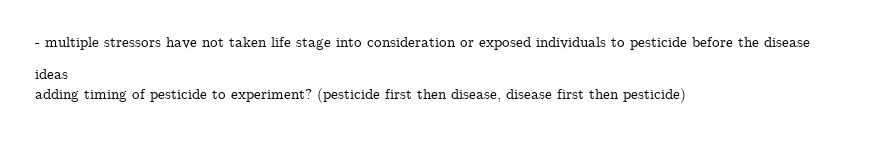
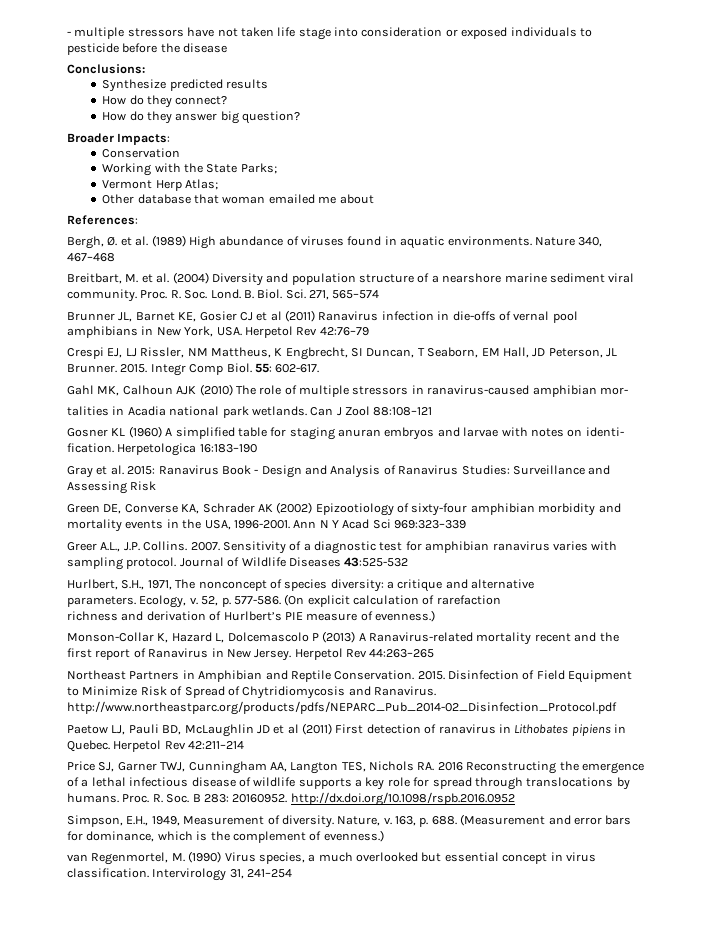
[35,69,68,79] [35,88,686,103] ideas // adding timing of pesticide to experiment? (pesticide first then disease, disease first then pesticide) -> [67,64,145,74] [102,79,269,92] [102,95,228,108] [102,111,301,124] [67,133,171,145] [102,148,181,158] [102,163,277,176] [102,179,219,191] [102,194,374,204] [67,215,138,225] [67,235,603,249] [67,253,115,262] [67,272,635,286] [67,289,380,302] [67,310,578,323] [67,326,369,338] [67,347,617,360] [67,363,320,376] [67,384,628,397] [67,406,433,418] [67,426,624,440] [67,443,257,456] [67,465,611,478] [67,481,157,494] [67,502,621,516] [67,519,467,532] [67,541,618,554] [67,557,409,570] [67,579,535,592] [67,594,501,608] [67,610,435,622] [67,631,619,645] [67,648,435,661] [67,670,633,683] [67,686,436,699] [67,701,617,715] [67,723,626,737] [67,740,245,752] [67,761,644,774] [67,777,630,790] [67,792,515,806] [67,814,632,828] [67,830,384,843] [67,851,596,865] [67,868,293,881] Conclusions: // Synthesize predicted results // How do they connect? // How do they answer big question? // Broader Impacts: // Conservation // Working with the State Parks; // Vermont Herp Atlas; // Other database that woman emailed me about // References: // Bergh, Ø. et al. (1989) High abundance of viruses found in aquatic environments. Nature 340, 467–468 // Breitbart, M. et al. (2004) Diversity and population structure of a nearshore marine sediment viral community. Proc. R. Soc. Lond. B. Biol. Sci. 271, 565–574 // Brunner JL, Barnet KE, Gosier CJ et al (2011) Ranavirus infection in die-offs of vernal pool amphibians in New York, USA. Herpetol Rev 42:76–79 // Crespi EJ, LJ Rissler, NM Mattheus, K Engbrecht, SI Duncan, T Seaborn, EM Hall, JD Peterson, JL Brunner. 2015. Integr Comp Biol. 55: 602-617. // Gahl MK, Calhoun AJK (2010) The role of multiple stressors in ranavirus-caused amphibian mor- // talities in Acadia national park wetlands. Can J Zool 88:108–121 // Gosner KL (1960) A simplified table for staging anuran embryos and larvae with notes on identi- fication. Herpetologica 16:183–190 // Gray et al. 2015: Ranavirus Book - Design and Analysis of Ranavirus Studies: Surveillance and Assessing Risk // Green DE, Converse KA, Schrader AK (2002) Epizootiology of sixty-four amphibian morbidity and mortality events in the USA, 1996-2001. Ann N Y Acad Sci 969:323–339 // Greer A.L., J.P. Collins. 2007. Sensitivity of a diagnostic test for amphibian ranavirus varies with sampling protocol. Journal of Wildlife Diseases 43:525-532 // Hurlbert, S.H., 1971, The nonconcept of species diversity: a critique and alternative // parameters. Ecology, v. 52, p. 577-586. (On explicit calculation of rarefaction // richness and derivation of Hurlbert’s PIE measure of evenness.) // Monson-Collar K, Hazard L, Dolcemascolo P (2013) A Ranavirus-related mortality recent and the first report of Ranavirus in New Jersey. Herpetol Rev 44:263–265 // Northeast Partners in Amphibian and Reptile Conservation. 2015. Disinfection of Field Equipment to Minimize Risk of Spread of Chytridiomycosis and Ranavirus. http://www.northeastparc.org/products/pdfs/NEPARC_Pub_2014-02_Disinfection_Protocol.pdf // Paetow LJ, Pauli BD, McLaughlin JD et al (2011) First detection of ranavirus in Lithobates pipiens in Quebec. Herpetol Rev 42:211–214 // Price SJ, Garner TWJ, Cunningham AA, Langton TES, Nichols RA. 2016 Reconstructing the emergence of a lethal infectious disease of wildlife supports a key role for spread through translocations by humans. Proc. R. Soc. B 283: 20160952. http://dx.doi.org/10.1098/rspb.2016.0952 // Simpson, E.H., 1949, Measurement of diversity. Nature, v. 163, p. 688. (Measurement and error bars for dominance, which is the complement of evenness.) // van Regenmortel, M. (1990) Virus species, a much overlooked but essential concept in virus classification. Intervirology 31, 241–254

